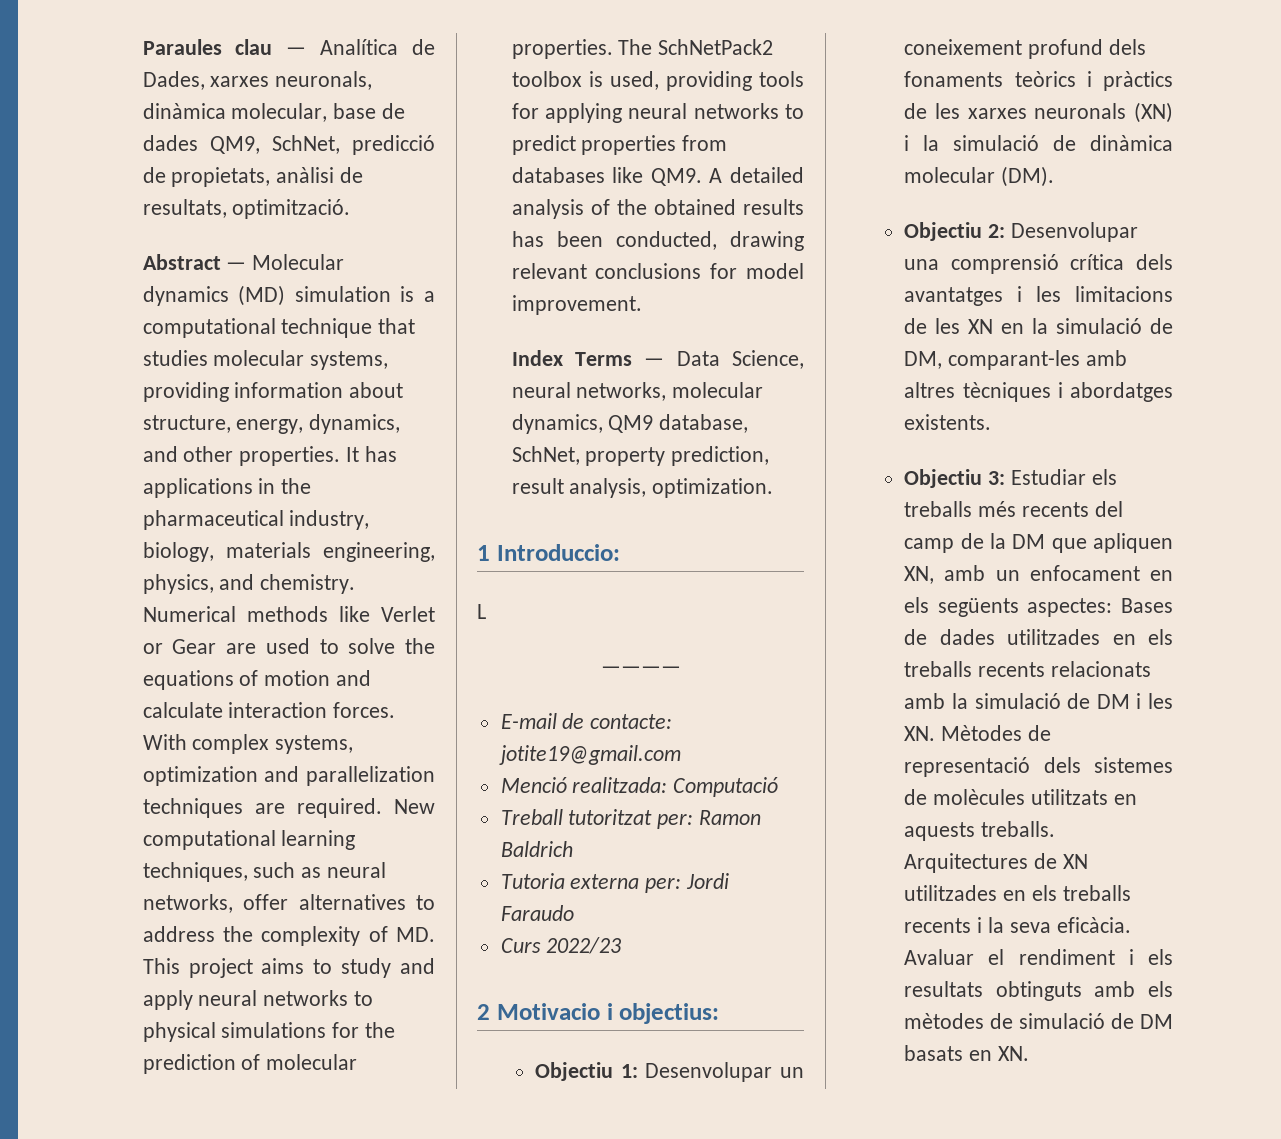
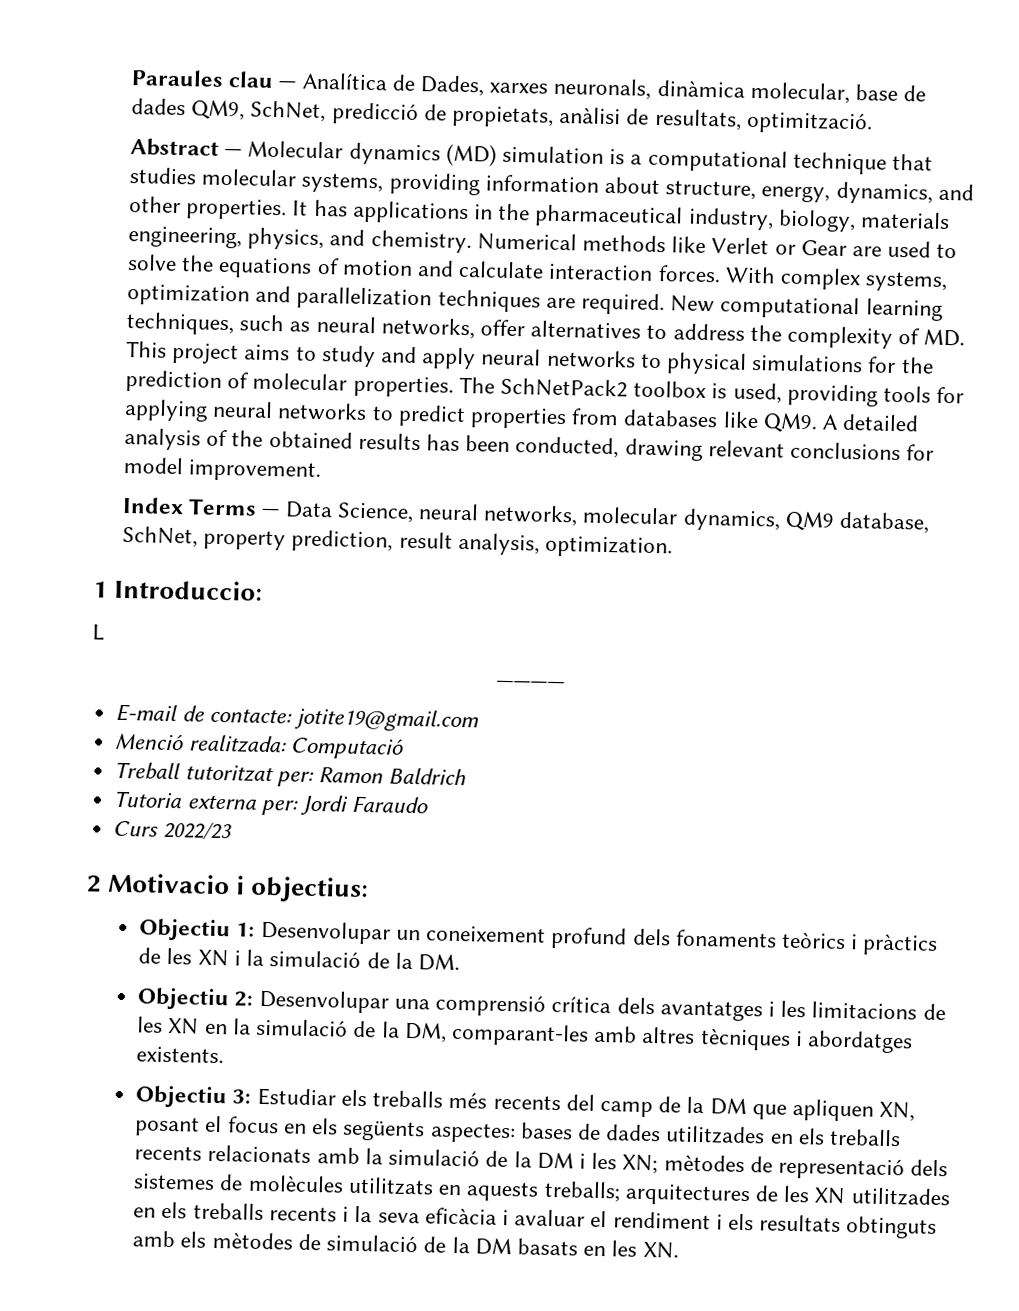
[967,102,1173,123] xarxes neuronals (XN) -> [197,949,229,967] XN
[1090,135,1173,151] [904,166,1055,187] dinàmica molecular (DM). -> [394,952,460,972] la DM.
(1173, 326) none -> [381,1021,400,1038] la
[944,565,1140,581] amb un enfocament -> [134,1115,279,1137] posant el focus
[1121,598,1173,613] Bases -> [519,1122,573,1140] bases
(1091, 701) none -> [513,1151,532,1168] la
[904,725,1023,741] XN. Mètodes -> [622,1154,745,1175] XN; mètodes
[981,821,1056,837] [904,853,1058,873] treballs. Arquitectures de -> [543,1180,811,1207] treballs; arquitectures de les
[1056,917,1131,933] [904,949,975,965] eficàcia. Avaluar -> [424,1207,586,1227] eficàcia i avaluar
(1135, 1021) none -> [451,1236,470,1254] la
(993, 1055) none -> [611,1240,638,1257] les

